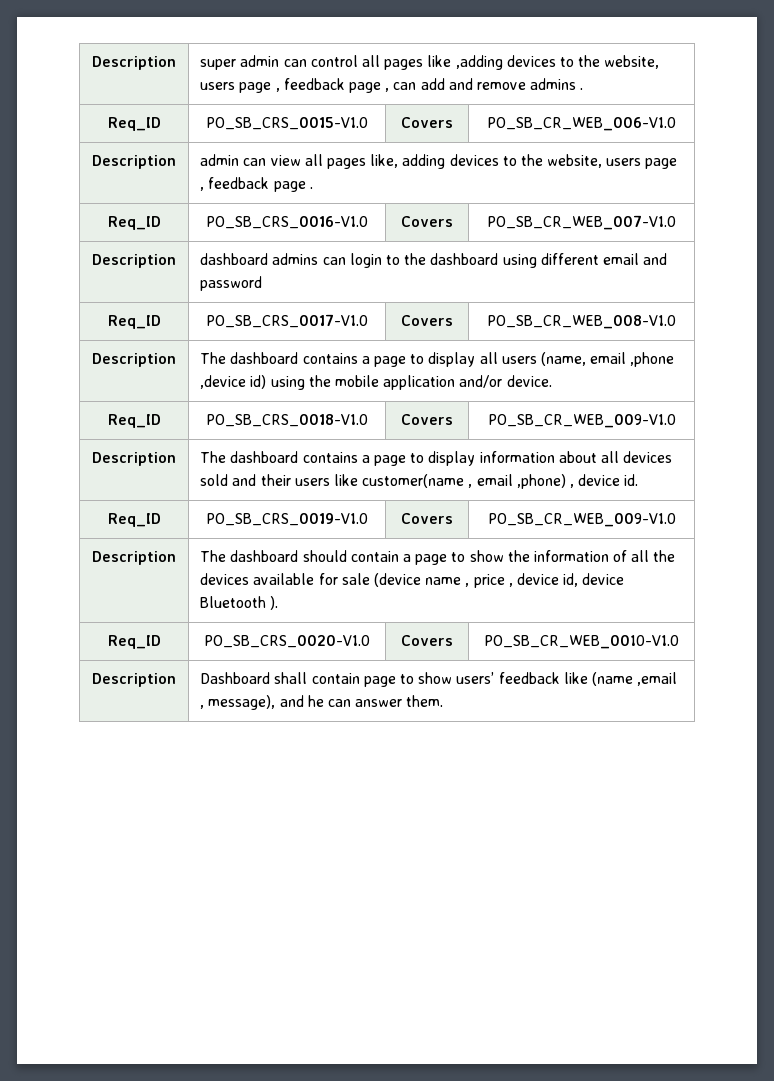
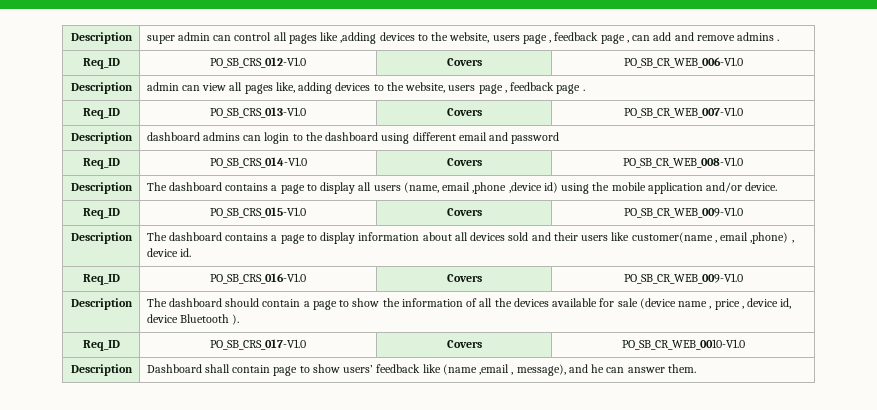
[206,117,368,130] PO_SB_CRS_0015-V1.0 -> [210,57,306,68] PO_SB_CRS_012-V1.0
[206,216,368,229] PO_SB_CRS_0016-V1.0 -> [210,107,306,118] PO_SB_CRS_013-V1.0
[206,314,368,328] PO_SB_CRS_0017-V1.0 -> [209,157,307,168] PO_SB_CRS_014-V1.0
[206,414,368,427] PO_SB_CRS_0018-V1.0 -> [210,207,306,218] PO_SB_CRS_015-V1.0
[206,513,368,526] PO_SB_CRS_0019-V1.0 -> [210,273,306,284] PO_SB_CRS_016-V1.0
[204,635,370,648] PO_SB_CRS_0020-V1.0 -> [210,339,306,350] PO_SB_CRS_017-V1.0

